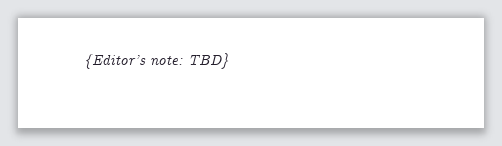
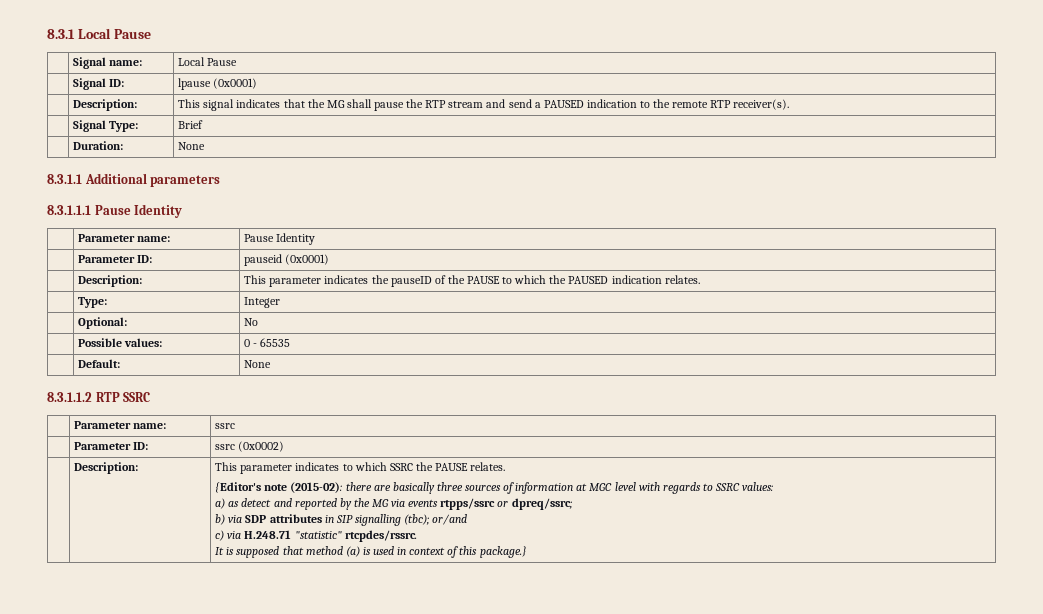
[84,53,229,69] {Editor’s note: TBD} -> [47,28,151,39] [73,57,143,69] [178,57,238,66] [73,78,125,90] [178,78,258,90] [73,99,138,111] [178,99,790,111] [73,120,139,132] [178,120,204,129] [73,141,124,150] [178,142,206,150] [47,173,221,187] [47,204,183,218] [78,234,171,242] [244,233,316,245] [78,255,153,263] [244,254,330,266] [78,275,143,287] [244,275,700,287] [78,297,108,308] [244,297,281,308] [78,317,128,329] [244,318,259,326] [78,338,163,347] [244,338,291,347] [78,359,121,368] [244,360,272,368] [47,392,151,402] [74,421,167,429] [215,423,236,429] [74,442,149,450] [215,441,285,452] [74,462,139,474] [215,462,506,474] [215,482,774,494] [215,498,572,510] [215,514,468,526] [215,530,417,542] [215,546,527,558] 8.3.1 Local Pause // | Signal name: | Local Pause // | Signal ID: | lpause (0x0001) // | Description: | This signal indicates that the MG shall pause the RTP stream and send a PAUSED indication to the remote RTP receiver(s). // | Signal Type: | Brief // | Duration: | None // 8.3.1.1 Additional parameters // 8.3.1.1.1 Pause Identity // | Parameter name: | Pause Identity // | Parameter ID: | pauseid (0x0001) // | Description: | This parameter indicates the pauseID of the PAUSE to which the PAUSED indication relates. // | Type: | Integer // | Optional: | No // | Possible values: | 0 - 65535 // | Default: | None // 8.3.1.1.2 RTP SSRC // | Parameter name: | ssrc // | Parameter ID: | ssrc (0x0002) // | Description: | This parameter indicates to which SSRC the PAUSE relates. // {Editor's note (2015-02): there are basically three sources of information at MGC level with regards to SSRC values: // a) as detect and reported by the MG via events rtpps/ssrc or dpreq/ssrc; // b) via SDP attributes in SIP signalling (tbc); or/and // c) via H.248.71 "statistic" rtcpdes/rssrc. // It is supposed that method (a) is used in context of this package.}

